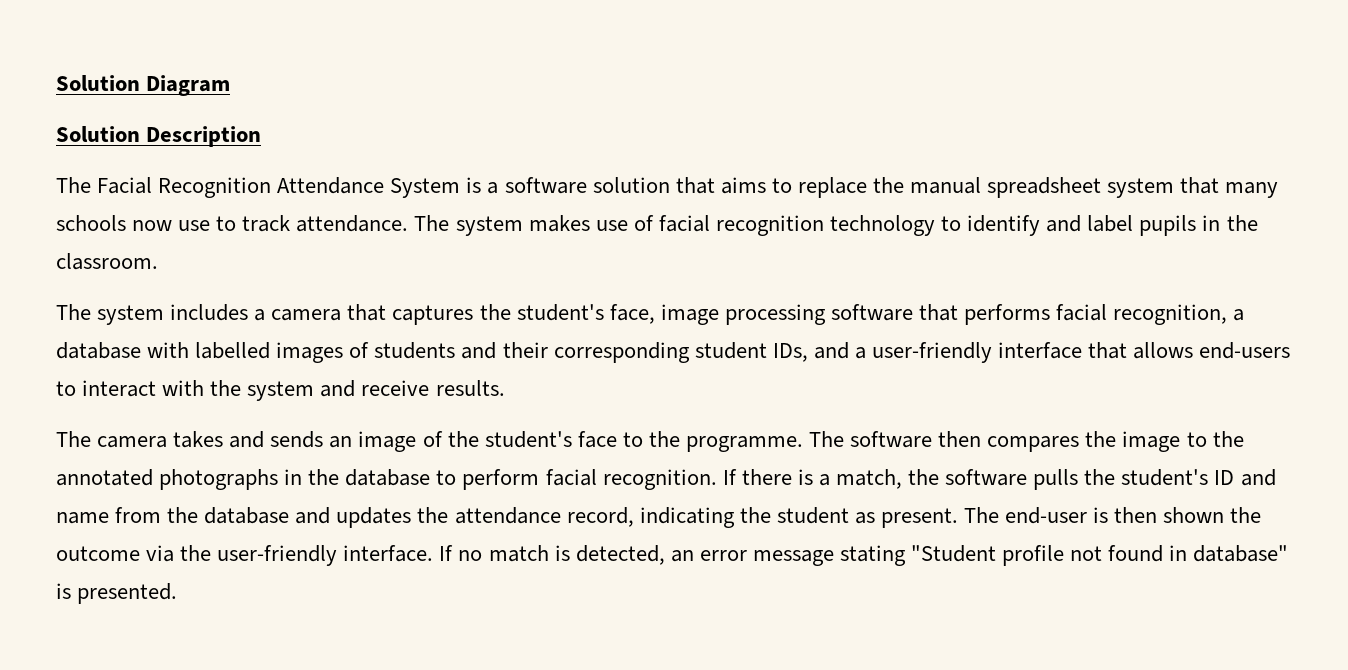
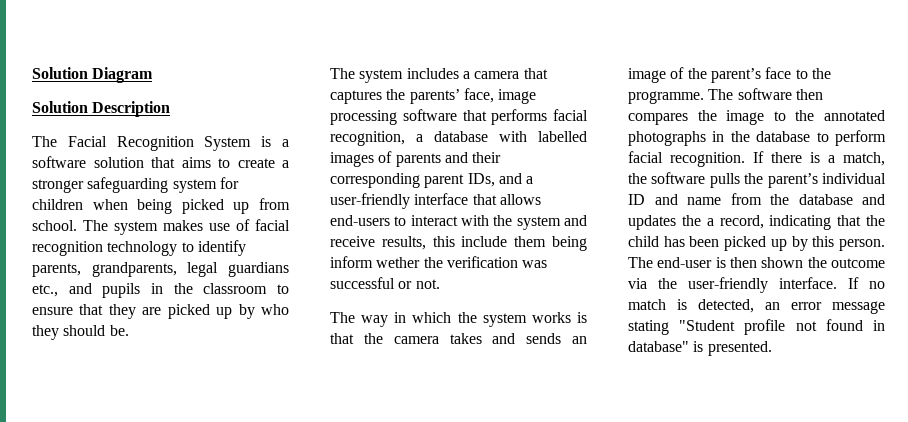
[277,177,385,194] Attendance -> (194, 143) none
[797,177,1279,198] [56,215,409,232] replace the manual spreadsheet system that many schools now use to track attendance. -> [237,158,289,168] [32,177,239,193] [32,198,290,214] [32,220,77,231] create a stronger safeguarding system for children when being picked up from school.
[1046,215,1258,236] [56,253,158,270] and label pupils in the classroom. -> [32,262,290,277] [32,283,289,298] [32,304,289,319] [32,325,129,340] parents, grandparents, legal guardians etc., and pupils in the classroom to ensure that they are picked up by who they should be.
[516,304,604,321] student's -> [409,89,460,104] parents’
[374,342,456,359] students -> [395,153,441,167] parents
[694,342,767,359] student -> [424,174,465,188] parent
[435,380,505,396] [56,431,91,447] results. // The -> [381,236,587,251] [330,256,548,268] [330,277,440,289] [330,312,587,327] [330,333,383,344] results, this include them being inform wether the verification was successful or not. // The way in which the system works is that the
[484,431,572,448] student's -> [710,68,761,83] parent’s
[1121,469,1209,486] student's -> [767,173,886,188] parent’s individual
[454,507,561,524] attendance -> [706,218,714,226] a
[739,507,958,528] the student as present. -> [837,215,885,226] [628,236,885,251] that the child has been picked up by this person.

